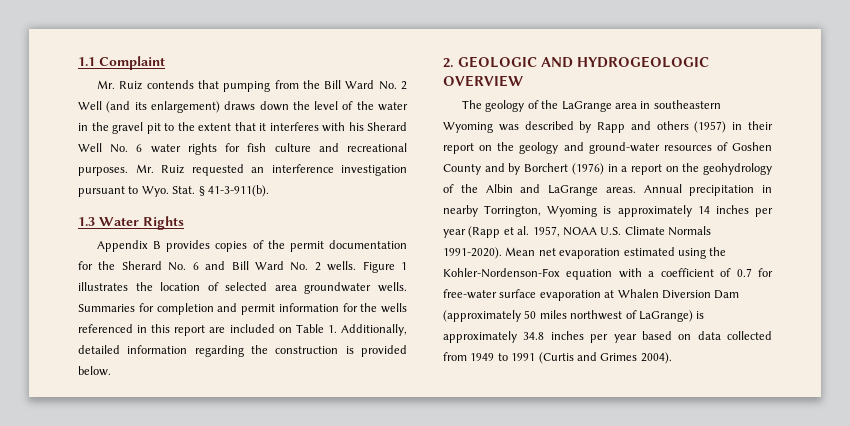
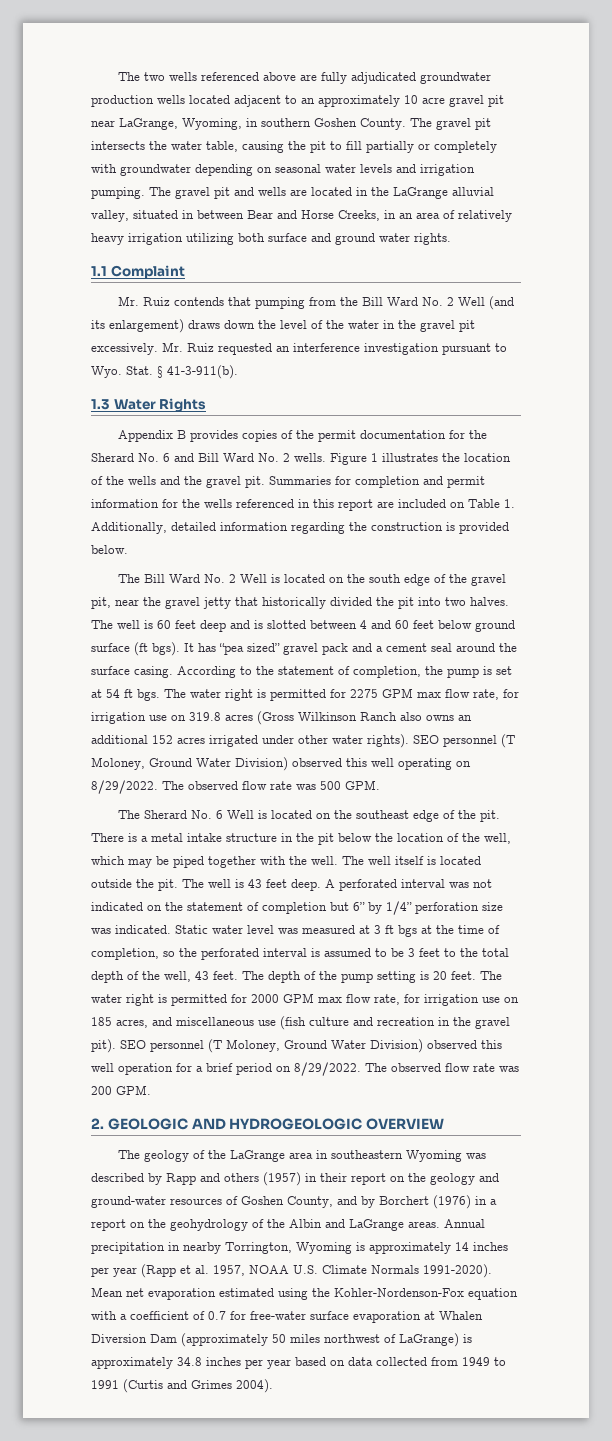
(78, 61) none -> [117,72,491,84] [91,95,504,107] [91,118,491,130] [91,141,497,153] [91,164,475,176] [91,187,494,199] [91,210,512,222] [91,233,451,245] The two wells referenced above are fully adjudicated groundwater production wells located adjacent to an approximately 10 acre gravel pit near LaGrange, Wyoming, in southern Goshen County. The gravel pit intersects the water table, causing the pit to fill partially or completely with groundwater depending on seasonal water levels and irrigation pumping. The gravel pit and wells are located in the LaGrange alluvial valley, situated in between Bear and Horse Creeks, in an area of relatively heavy irrigation utilizing both surface and ground water rights. //
[164,122,407,132] [78,143,408,155] [78,167,128,176] to the extent that it interferes with his Sherard Well No. 6 water rights for fish culture and recreational purposes. -> [91,343,158,355] excessively.
[225,282,407,294] selected area groundwater wells. -> [106,476,265,488] the wells and the gravel pit.
(111, 371) none -> [117,574,506,586] [91,597,509,609] [91,620,515,632] [91,642,517,656] [91,666,512,678] [91,688,519,701] [91,711,472,725] [91,734,515,748] [91,757,471,771] [91,780,380,794] [117,810,500,822] [91,833,511,845] [91,856,481,868] [91,879,492,891] [91,901,503,915] [91,925,500,937] [91,948,509,960] [91,971,502,983] [91,993,519,1006] [91,1016,510,1030] [91,1039,502,1053] [91,1062,519,1076] [91,1085,151,1095] // The Bill Ward No. 2 Well is located on the south edge of the gravel pit, near the gravel jetty that historically divided the pit into two halves. The well is 60 feet deep and is slotted between 4 and 60 feet below ground surface (ft bgs). It has “pea sized” gravel pack and a cement seal around the surface casing. According to the statement of completion, the pump is set at 54 ft bgs. The water right is permitted for 2275 GPM max flow rate, for irrigation use on 319.8 acres (Gross Wilkinson Ranch also owns an additional 152 acres irrigated under other water rights). SEO personnel (T Moloney, Ground Water Division) observed this well operating on 8/29/2022. The observed flow rate was 500 GPM. // The Sherard No. 6 Well is located on the southeast edge of the pit. There is a metal intake structure in the pit below the location of the well, which may be piped together with the well. The well itself is located outside the pit. The well is 43 feet deep. A perforated interval was not indicated on the statement of completion but 6” by 1/4” perforation size was indicated. Static water level was measured at 3 ft bgs at the time of completion, so the perforated interval is assumed to be 3 feet to the total depth of the well, 43 feet. The depth of the pump setting is 20 feet. The water right is permitted for 2000 GPM max flow rate, for irrigation use on 185 acres, and miscellaneous use (fish culture and recreation in the gravel pit). SEO personnel (T Moloney, Ground Water Division) observed this well operation for a brief period on 8/29/2022. The observed flow rate was 200 GPM.
[443,164,481,175] County -> [287,1196,333,1208] County,

